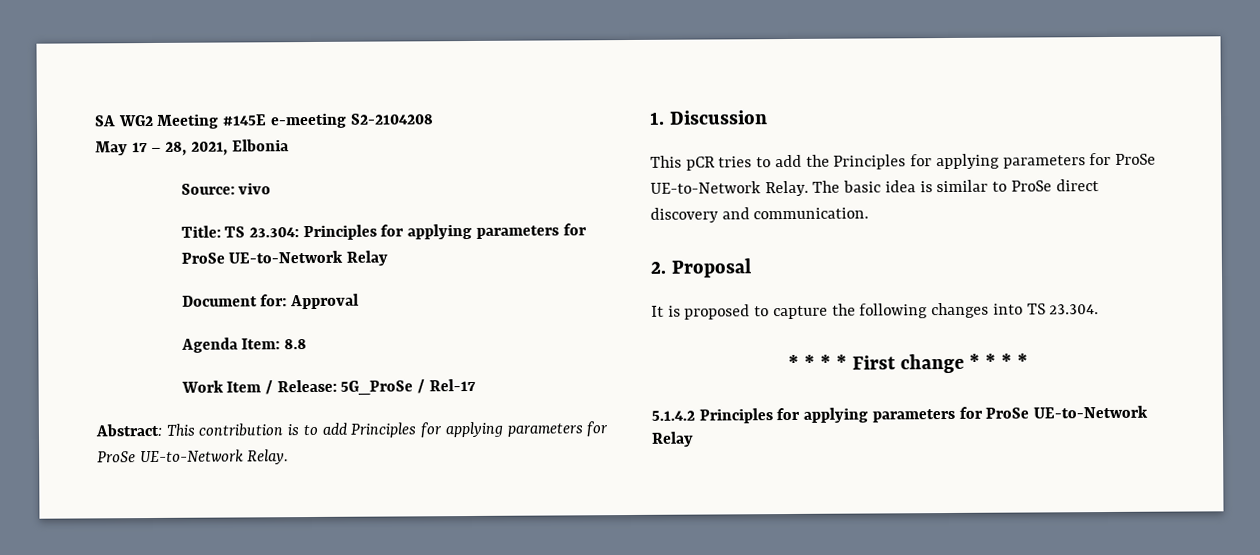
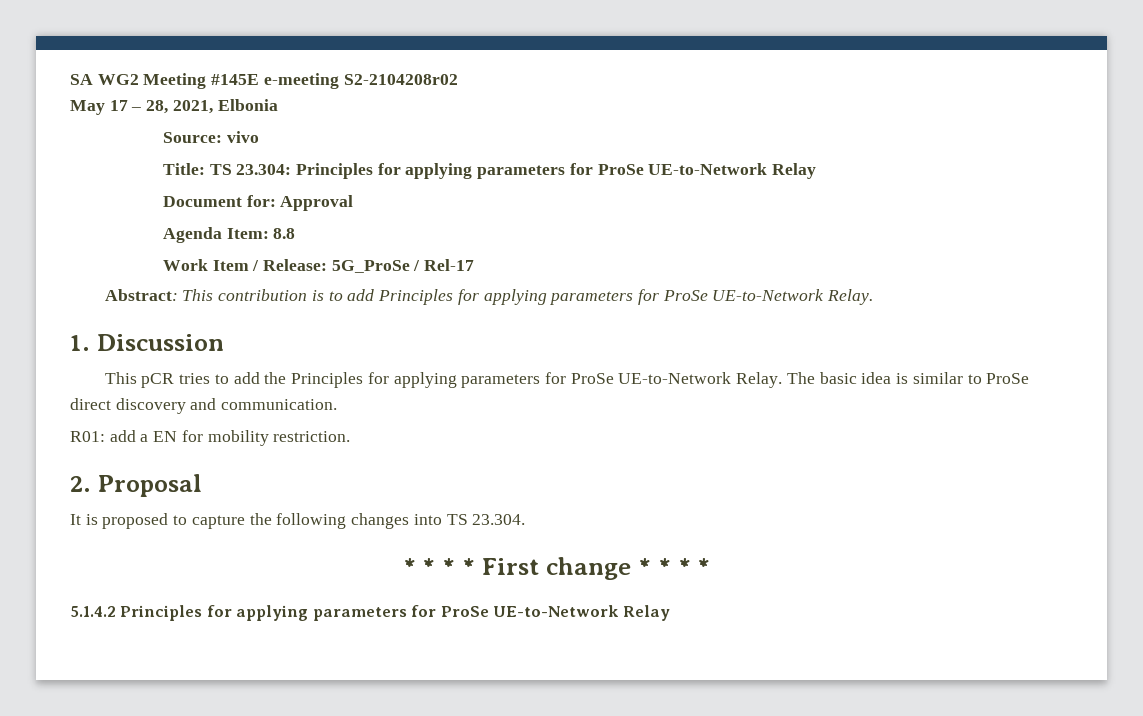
[349,113,434,125] S2-2104208 -> [343,74,458,85] S2-2104208r02
(870, 213) none -> [70,430,351,446] // R01: add a EN for mobility restriction.

